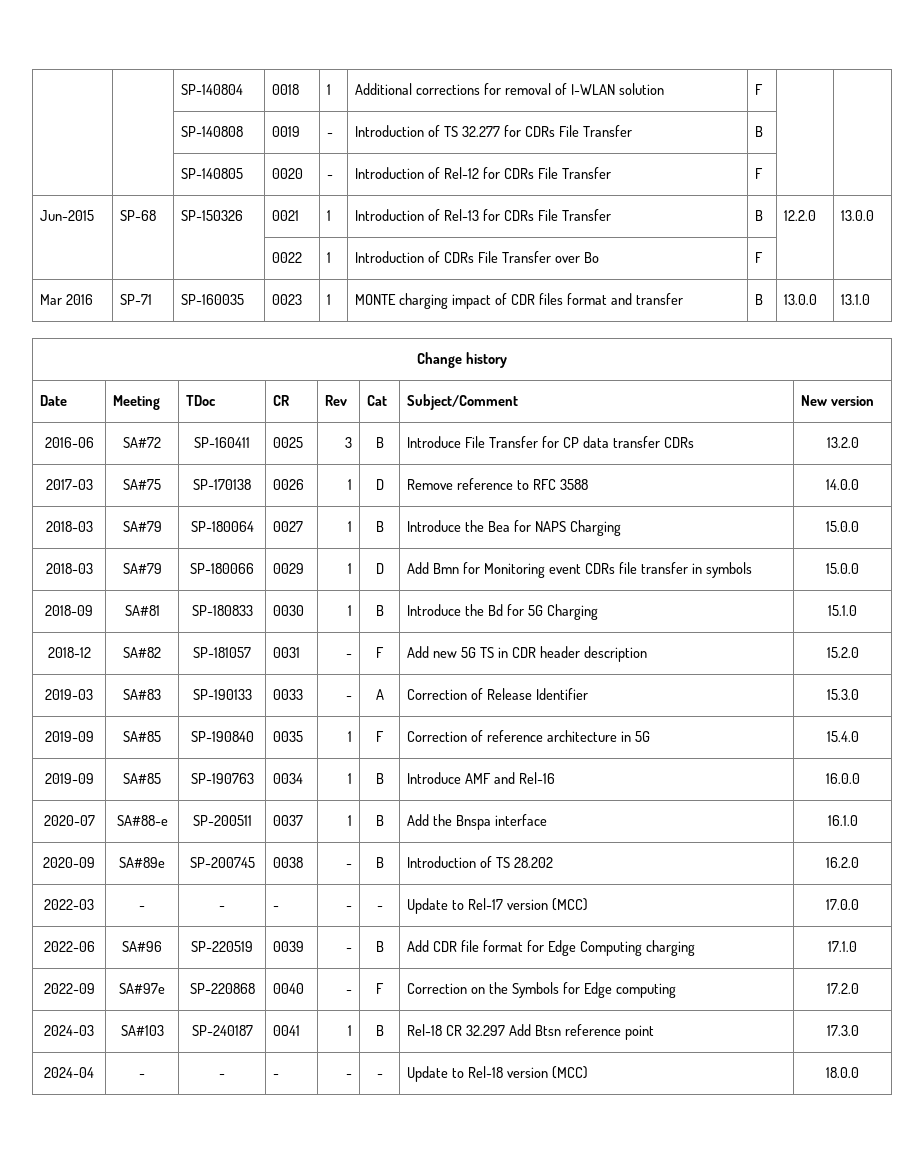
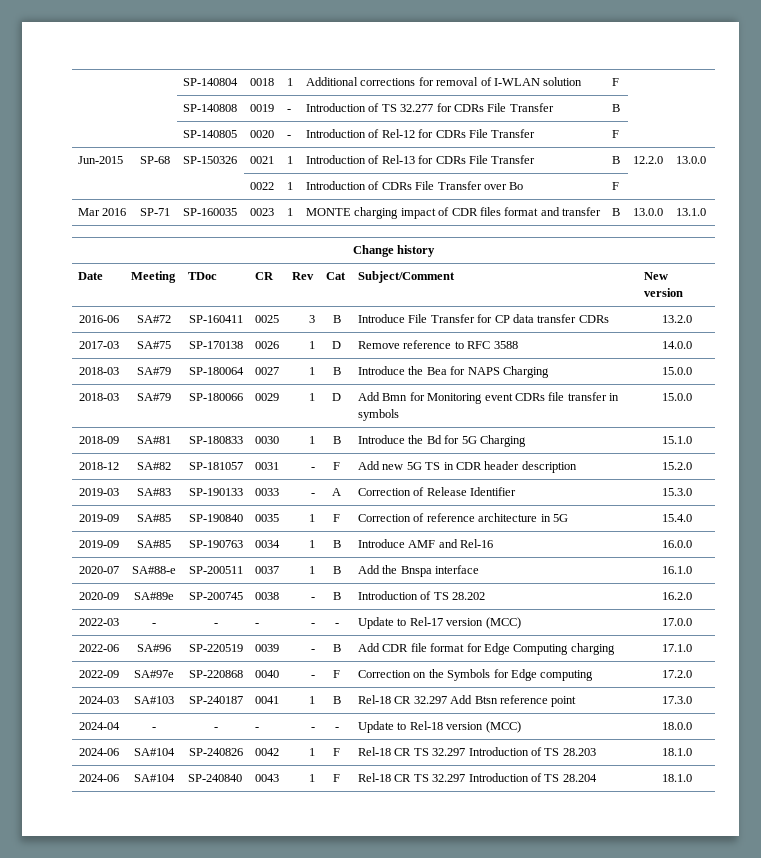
(859, 1072) none -> [79,748,119,756] [134,748,175,756] [189,748,243,756] [255,748,280,756] [308,748,315,756] [333,748,340,756] [358,747,596,756] [661,748,692,756] [79,774,119,782] [134,774,175,782] [188,774,243,782] [255,774,280,782] [308,774,315,782] [333,774,340,782] [358,773,597,782] [661,774,692,782] // 2024-06 | SA#104 | SP-240826 | 0042 | 1 | F | Rel-18 CR TS 32.297 Introduction of TS 28.203 | 18.1.0 // 2024-06 | SA#104 | SP-240840 | 0043 | 1 | F | Rel-18 CR TS 32.297 Introduction of TS 28.204 | 18.1.0

